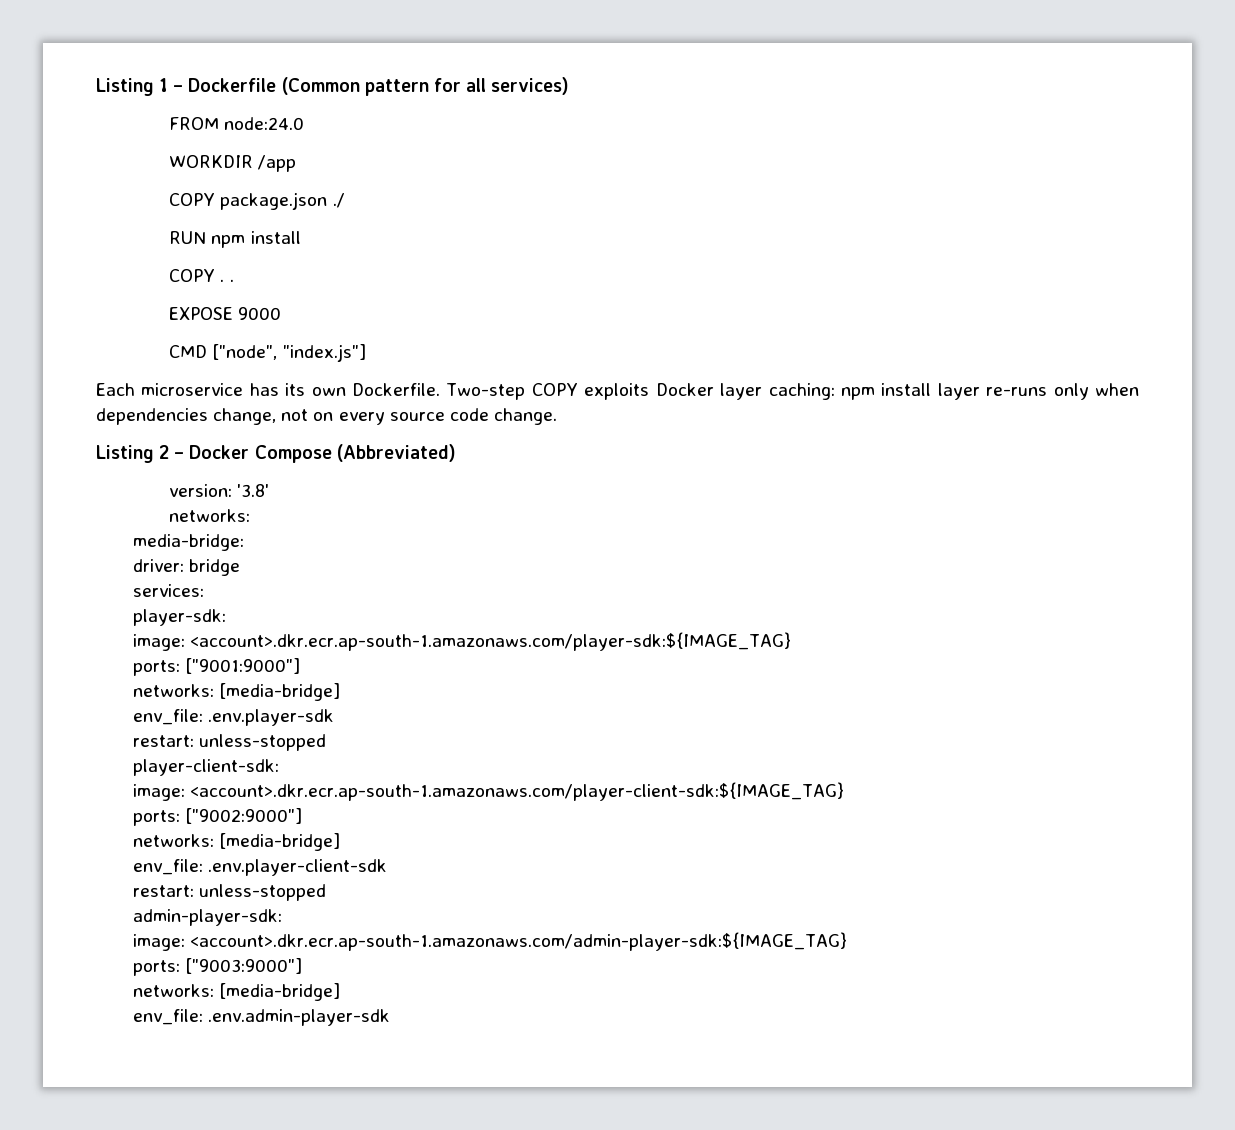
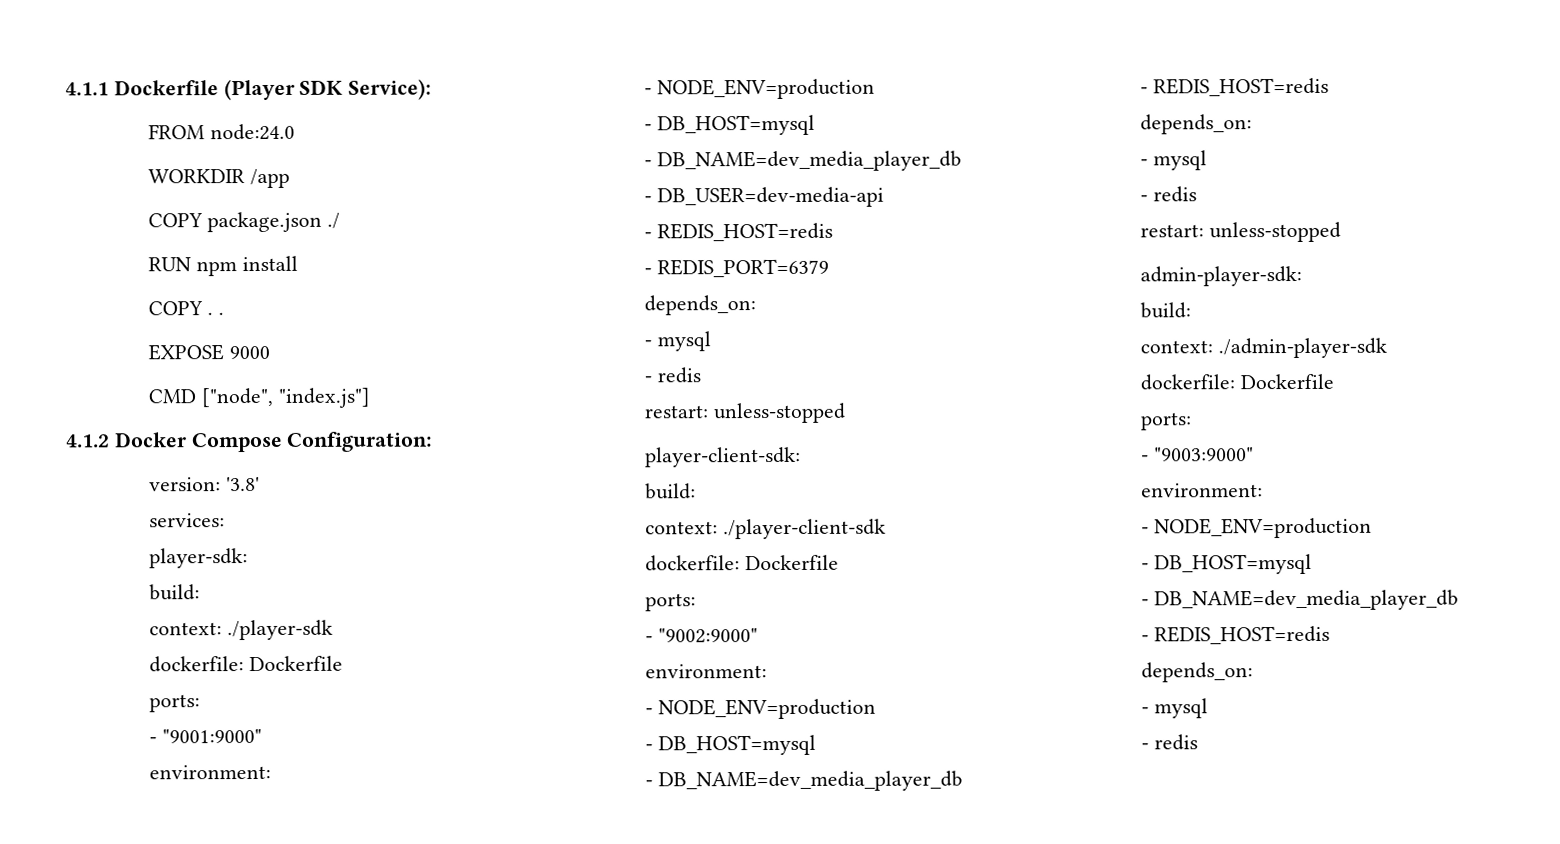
[96,77,570,96] Listing 1 – Dockerfile (Common pattern for all services) -> [65,78,433,101] 4.1.1 Dockerfile (Player SDK Service):
[96,383,1139,400] [96,408,557,425] [96,445,185,463] Each microservice has its own Dockerfile. Two-step COPY exploits Docker layer caching: npm install layer re-runs only when dependencies change, not on every source code change. // Listing 2 – -> [66,434,110,448] 4.1.2
[336,444,456,462] (Abbreviated) -> [287,431,434,452] Configuration:
[169,509,251,522] [132,534,244,551] [132,559,240,576] [132,584,204,597] [132,609,226,626] [132,632,791,651] [132,658,300,676] [132,683,340,701] [132,709,334,726] [132,734,326,751] [132,759,279,776] [132,782,844,801] [132,808,302,826] [132,833,340,851] [132,859,387,876] [132,884,326,901] [132,909,282,926] [132,932,847,951] [132,958,302,976] [132,983,340,1001] [132,1009,390,1026] networks: // media-bridge: // driver: bridge // services: // player-sdk: // image: <account>.dkr.ecr.ap-south-1.amazonaws.com/player-sdk:${IMAGE_TAG} // ports: ["9001:9000"] // networks: [media-bridge] // env_file: .env.player-sdk // restart: unless-stopped // player-client-sdk: // image: <account>.dkr.ecr.ap-south-1.amazonaws.com/player-client-sdk:${IMAGE_TAG} // ports: ["9002:9000"] // networks: [media-bridge] // env_file: .env.player-client-sdk // restart: unless-stopped // admin-player-sdk: // image: <account>.dkr.ecr.ap-south-1.amazonaws.com/admin-player-sdk:${IMAGE_TAG} // ports: ["9003:9000"] // networks: [media-bridge] // env_file: .env.admin-player-sdk -> [149,513,226,528] [149,548,249,569] [149,584,201,601] [149,619,334,641] [149,655,344,673] [149,694,201,713] [149,728,263,744] [149,764,272,780] [644,78,876,100] [644,114,816,136] [644,150,963,172] [644,186,885,208] [644,222,834,242] [644,258,830,278] [644,295,757,316] [644,331,712,352] [644,367,702,384] [644,402,847,424] [645,446,802,468] [645,483,697,500] [645,518,887,540] [645,554,840,572] [645,593,697,612] [645,628,759,644] [645,664,768,679] [645,698,877,720] [645,734,817,756] [645,770,964,792] [1140,77,1330,97] [1140,114,1253,135] [1140,150,1208,171] [1140,186,1198,203] [1140,221,1342,243] [1140,265,1303,287] [1140,302,1192,319] [1140,337,1388,359] [1140,373,1335,391] [1140,412,1193,431] [1141,447,1255,462] [1141,483,1264,498] [1141,517,1373,539] [1141,553,1313,575] [1141,589,1460,611] [1141,625,1331,645] [1141,662,1254,683] [1141,698,1209,719] [1141,734,1199,751] services: // player-sdk: // build: // context: ./player-sdk // dockerfile: Dockerfile // ports: // - "9001:9000" // environment: // - NODE_ENV=production // - DB_HOST=mysql // - DB_NAME=dev_media_player_db // - DB_USER=dev-media-api // - REDIS_HOST=redis // - REDIS_PORT=6379 // depends_on: // - mysql // - redis // restart: unless-stopped // player-client-sdk: // build: // context: ./player-client-sdk // dockerfile: Dockerfile // ports: // - "9002:9000" // environment: // - NODE_ENV=production // - DB_HOST=mysql // - DB_NAME=dev_media_player_db // - REDIS_HOST=redis // depends_on: // - mysql // - redis // restart: unless-stopped // admin-player-sdk: // build: // context: ./admin-player-sdk // dockerfile: Dockerfile // ports: // - "9003:9000" // environment: // - NODE_ENV=production // - DB_HOST=mysql // - DB_NAME=dev_media_player_db // - REDIS_HOST=redis // depends_on: // - mysql // - redis

